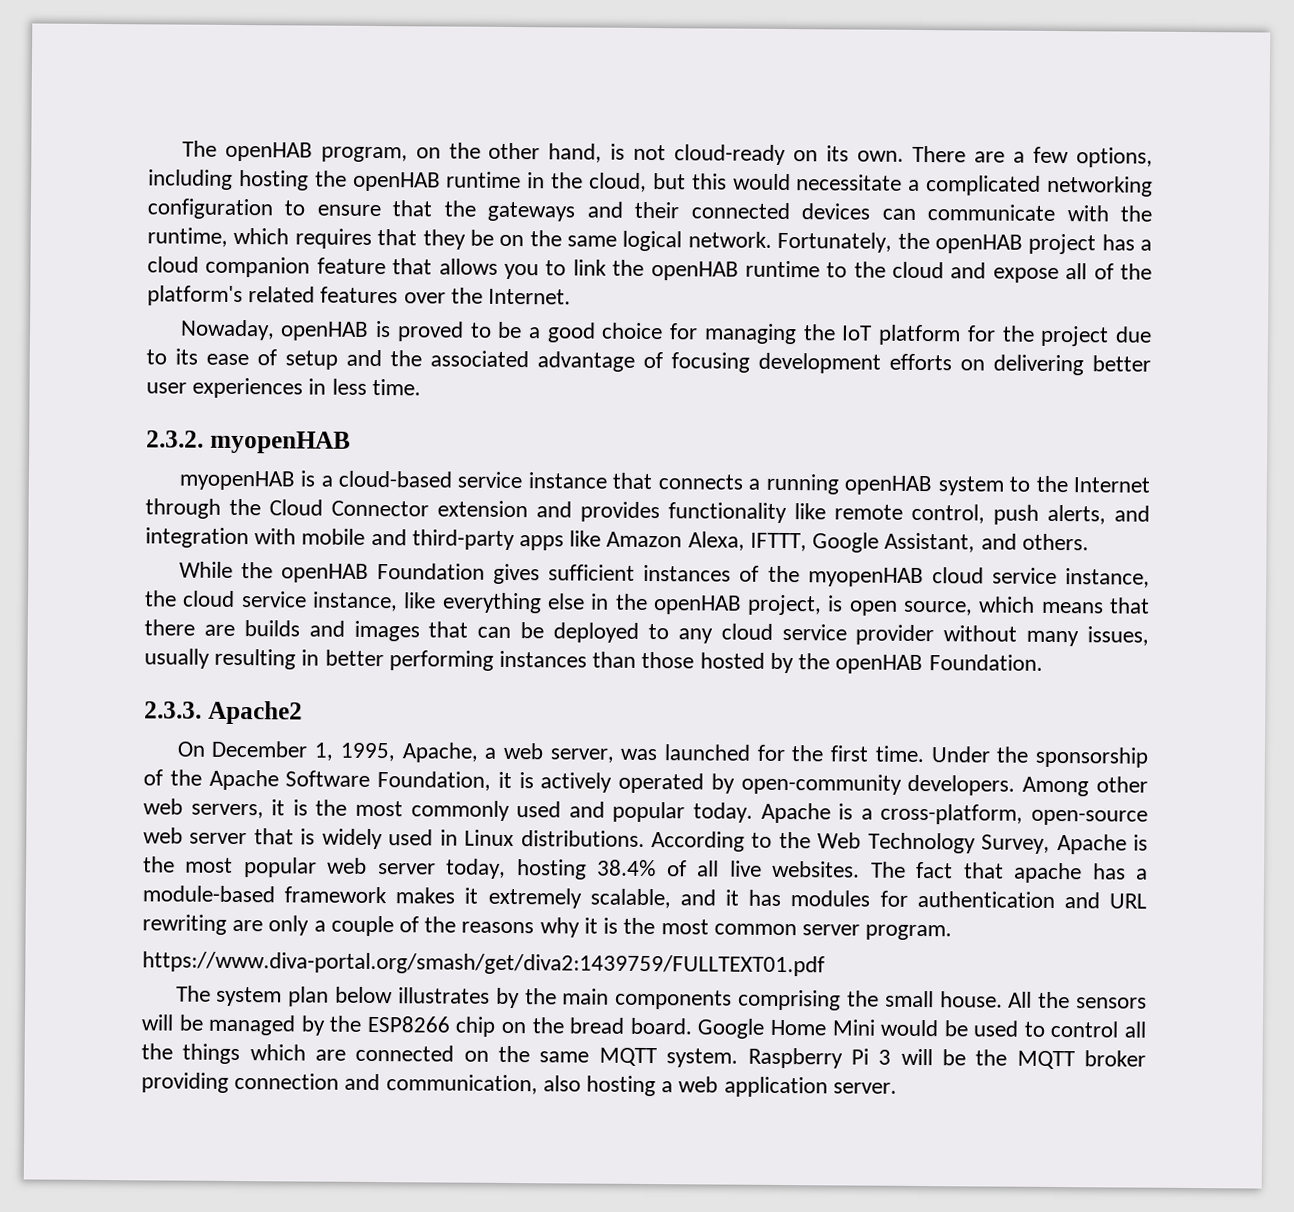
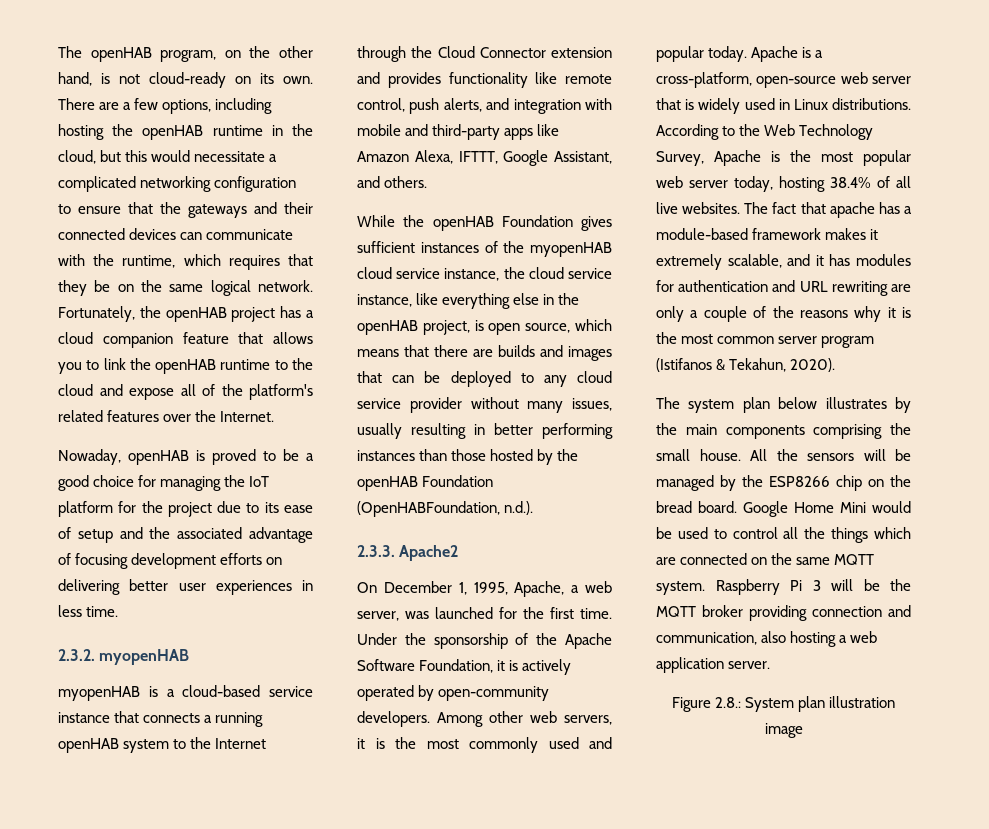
[928,654,1043,671] Foundation. -> [422,475,494,487] [357,501,534,517] Foundation (OpenHABFoundation, n.d.).
[865,924,953,941] [142,951,825,977] program. // https://www.diva-portal.org/smash/get/diva2:1439759/FULLTEXT01.pdf -> [821,336,875,348] [656,358,836,372] program (Istifanos & Tekahun, 2020).
(897, 1088) none -> [671,696,896,712] [764,723,803,738] // Figure 2.8.: System plan illustration image

